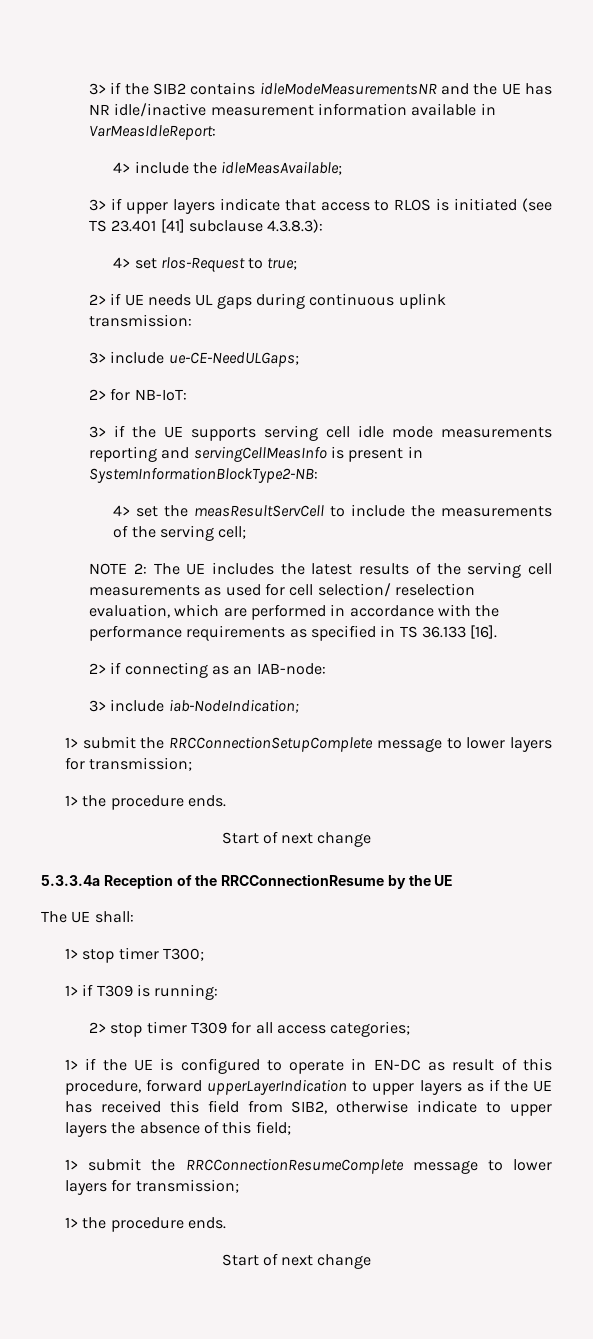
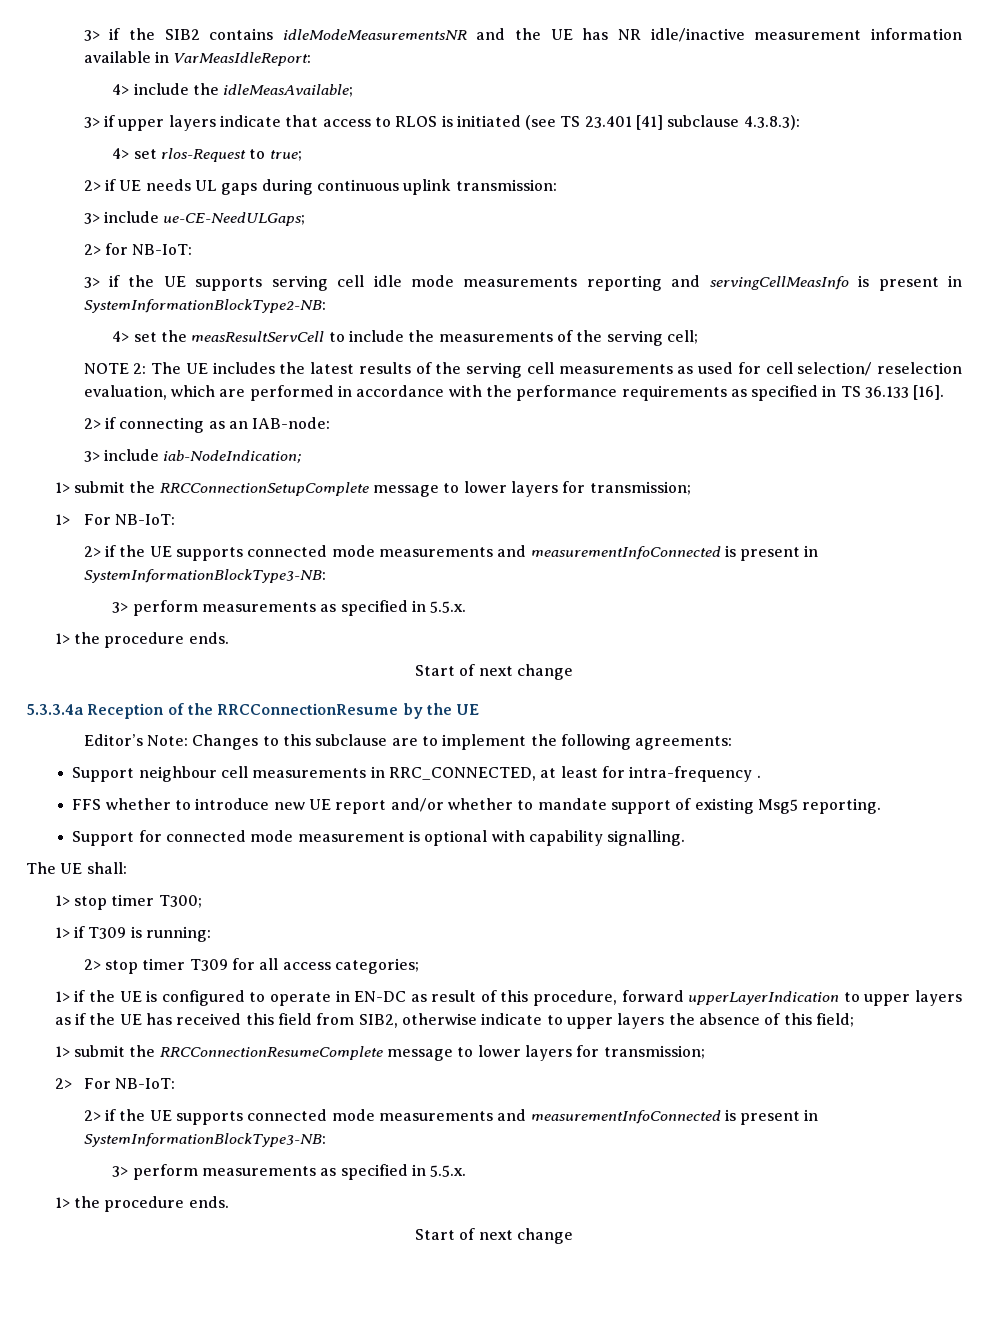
(193, 764) none -> [54,514,175,525] [83,545,819,561] [83,569,326,583] [112,600,467,616] // 1> For NB-IoT: // 2> if the UE supports connected mode measurements and measurementInfoConnected is present in SystemInformationBlockType3-NB: // 3> perform measurements as specified in 5.5.x.
(454, 880) none -> [83,734,733,750] [72,766,761,782] [72,798,882,814] [72,830,686,846] // Editor’s Note: Changes to this subclause are to implement the following agreements: // Support neighbour cell measurements in RRC_CONNECTED, at least for intra-frequency . // FFS whether to introduce new UE report and/or whether to mandate support of existing Msg5 reporting. // Support for connected mode measurement is optional with capability signalling.
(239, 1186) none -> [54,1078,175,1089] [83,1109,819,1125] [83,1133,326,1147] [112,1164,467,1180] // 2> For NB-IoT: // 2> if the UE supports connected mode measurements and measurementInfoConnected is present in SystemInformationBlockType3-NB: // 3> perform measurements as specified in 5.5.x.

